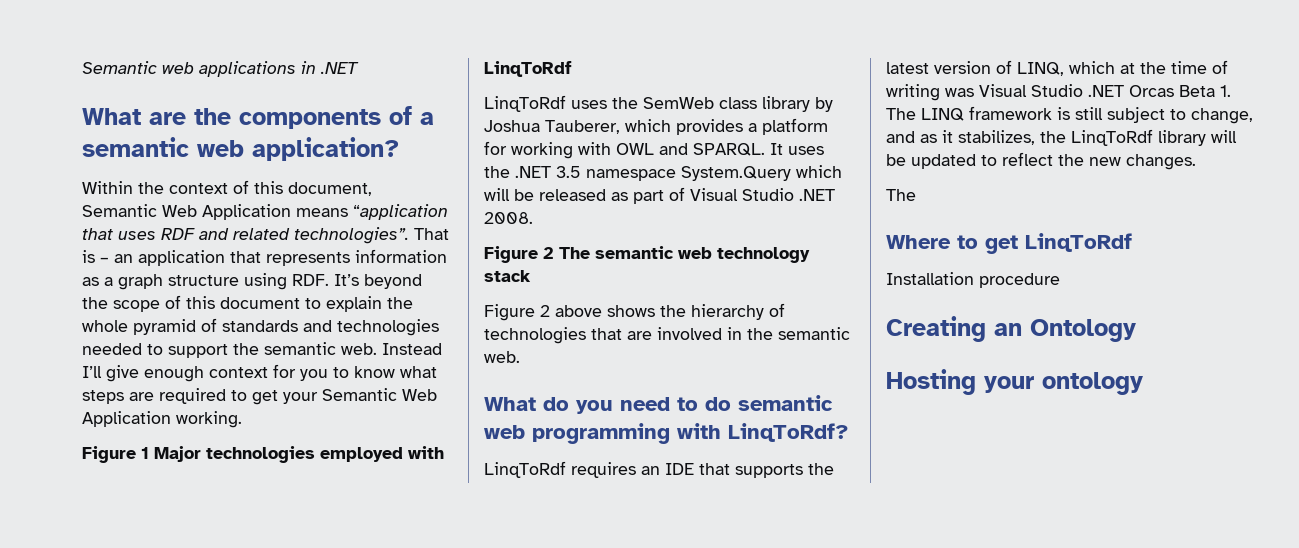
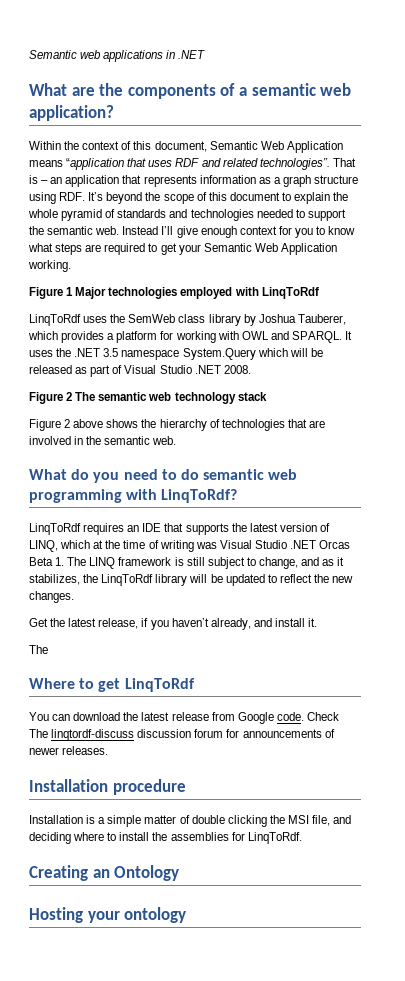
(1196, 162) none -> [29,618,318,630] // Get the latest release, if you haven’t already, and install it.
[886,272,1060,288] Installation procedure -> [29,712,339,724] [29,729,335,741] [29,746,109,755] [29,779,186,795] [29,815,352,827] [29,832,302,844] You can download the latest release from Google code. Check The linqtordf-discuss discussion forum for announcements of newer releases. // Installation procedure // Installation is a simple matter of double clicking the MSI file, and deciding where to install the assemblies for LinqToRdf.

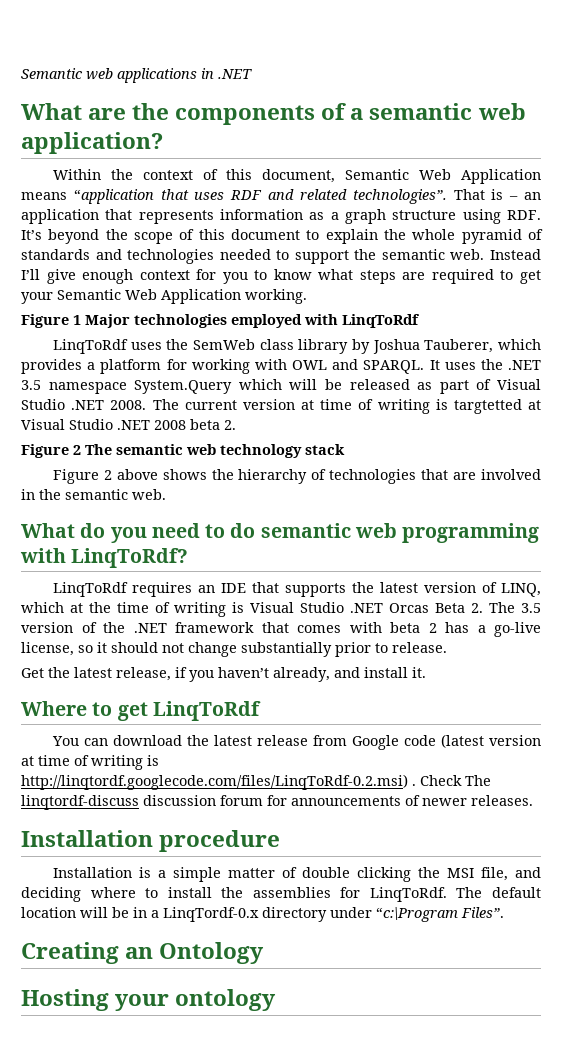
(251, 369) none -> [152,399,542,414] [21,419,236,430] The current version at time of writing is targtetted at Visual Studio .NET 2008 beta 2.
[195,542,217,549] was -> [232,602,244,613] is
[55,557,345,569] [29,574,354,586] [29,591,74,603] 1. The LINQ framework is still subject to change, and as it stabilizes, the LinqToRdf library will be updated to reflect the new changes. -> [471,602,541,613] [21,622,541,637] [21,642,447,657] 2. The 3.5 version of the .NET framework that comes with beta 2 has a go-live license, so it should not change substantially prior to release.
[29,645,48,654] // The -> (426, 672) none
[276,712,304,721] code. -> [403,734,542,748] [21,755,159,770] [21,774,416,790] code (latest version at time of writing is http://linqtordf.googlecode.com/files/LinqToRdf-0.2.msi) .
(302, 838) none -> [456,887,541,898] [21,907,504,922] The default location will be in a LinqTordf-0.x directory under “c:\Program Files”.

